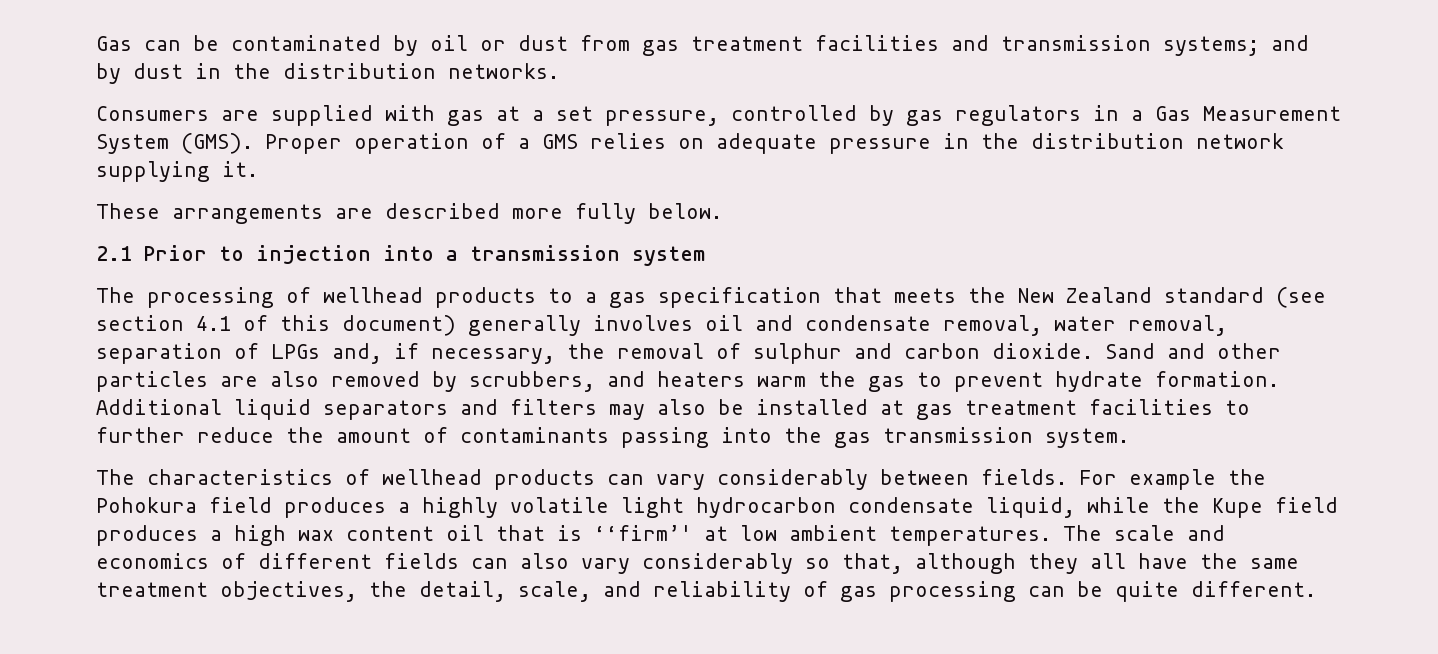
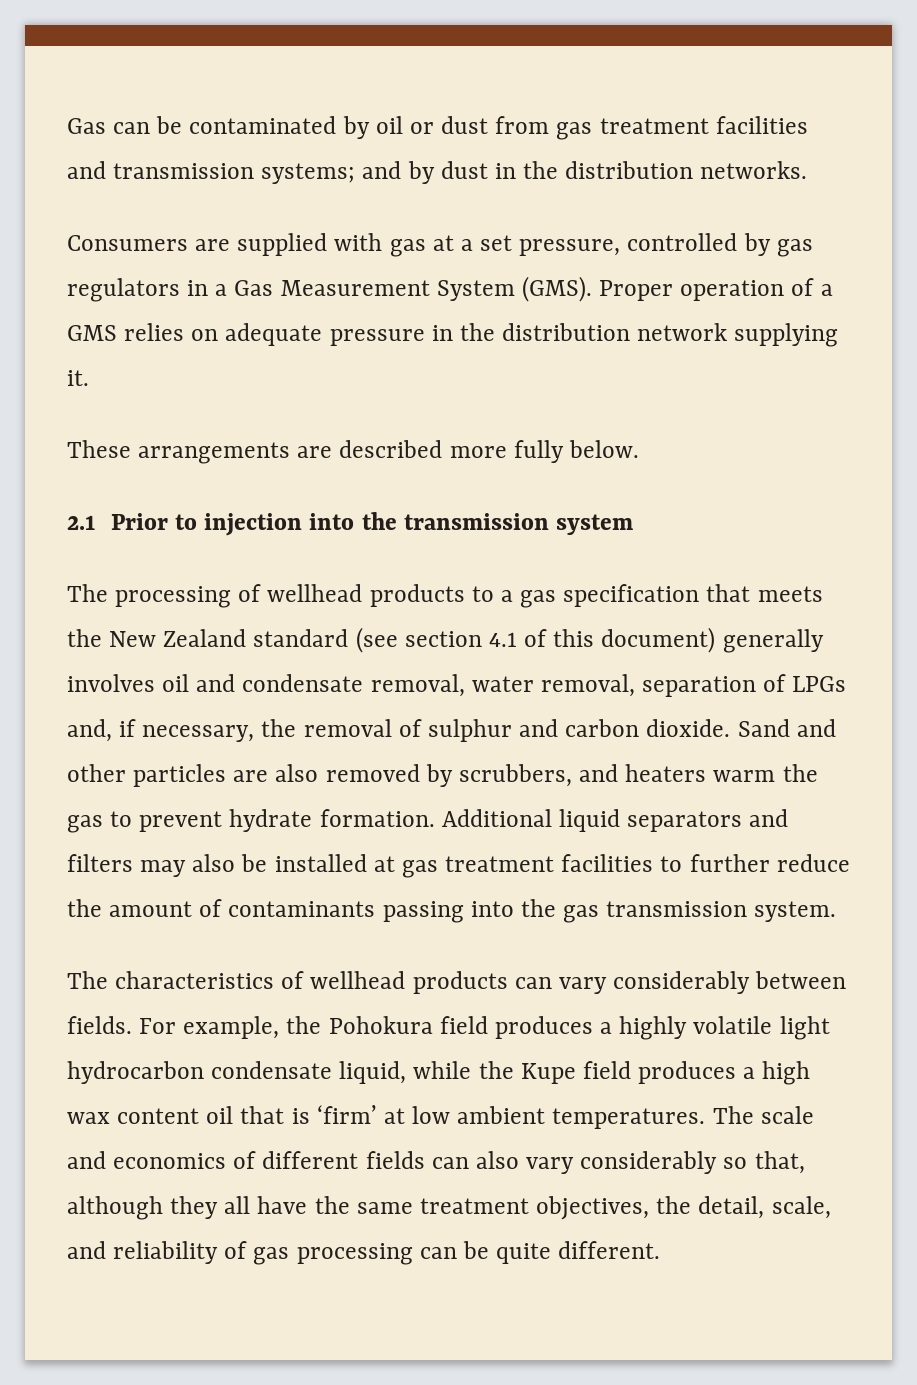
[445,250,458,261] a -> [361,512,397,530] the
[1129,469,1216,490] example -> [183,1016,280,1039] example,
[594,525,692,541] ‘‘firm’' -> [316,1105,377,1124] ‘firm’

